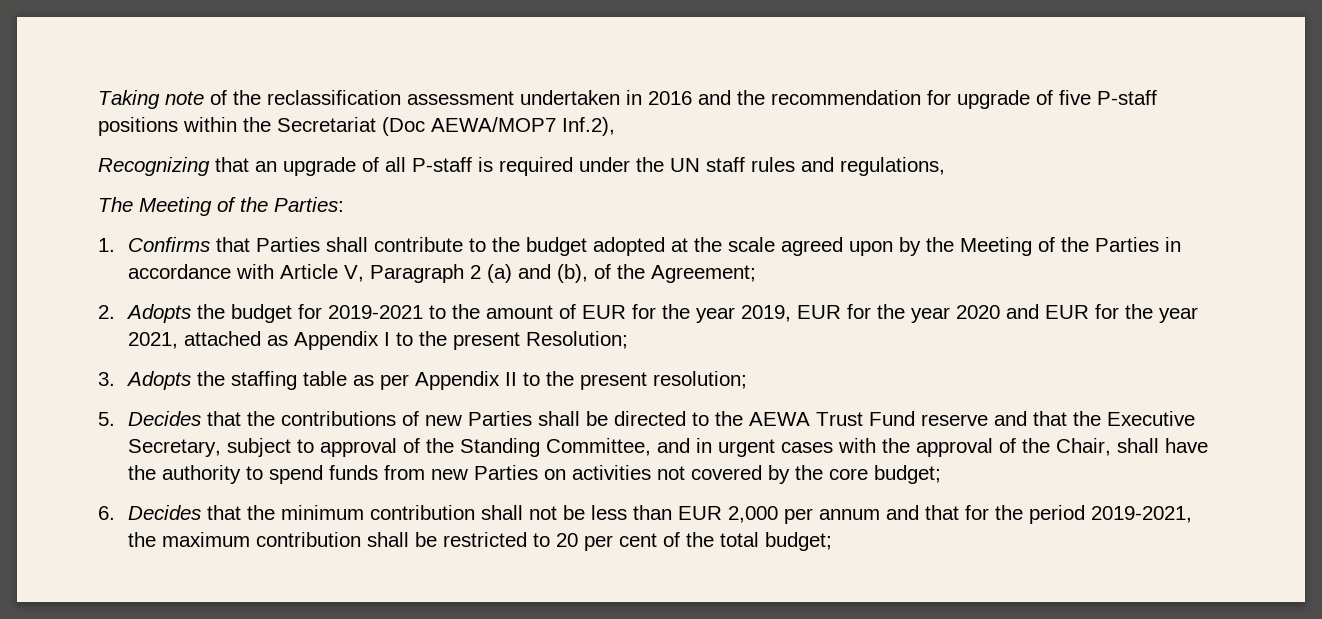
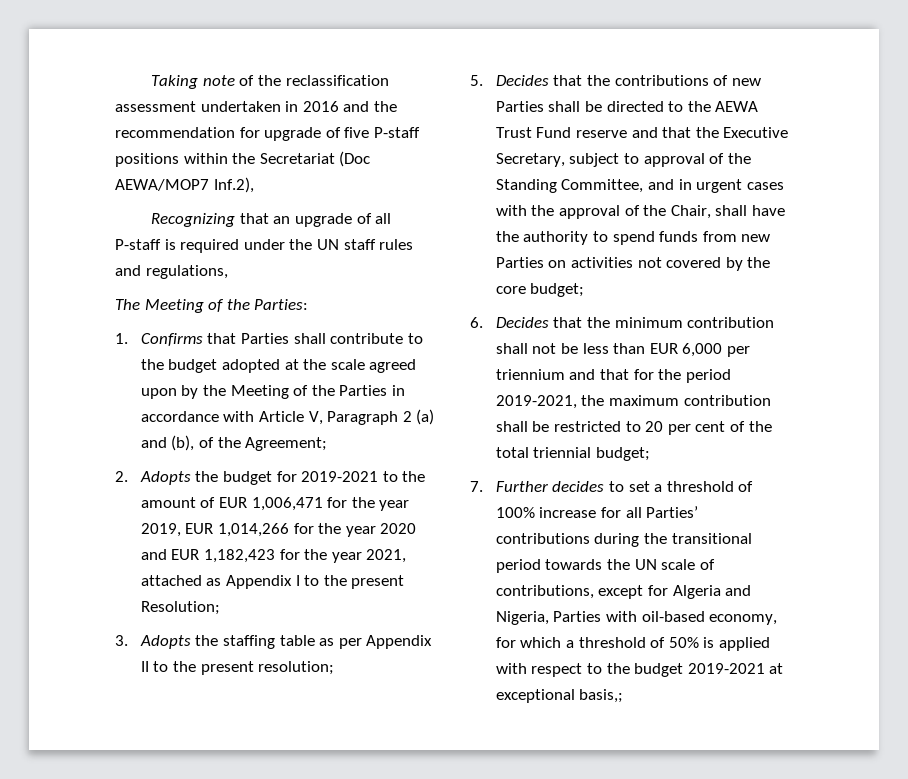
(627, 312) none -> [251,497,323,511] 1,006,471
(842, 312) none -> [217,523,289,537] 1,014,266
(1090, 312) none -> [203,549,275,563] 1,182,423
[728,506,881,524] 2,000 per annum -> [682,343,750,357] [495,369,565,380] 6,000 per triennium
[765,532,833,551] budget; -> [533,447,650,461] [470,481,754,492] [495,506,699,518] [495,533,752,547] [495,559,715,573] [495,585,752,599] [495,611,778,625] [495,637,770,651] [495,663,784,677] [495,689,624,703] triennial budget; // 7. Further decides to set a threshold of 100% increase for all Parties’ contributions during the transitional period towards the UN scale of contributions, except for Algeria and Nigeria, Parties with oil-based economy, for which a threshold of 50% is applied with respect to the budget 2019-2021 at exceptional basis,;

